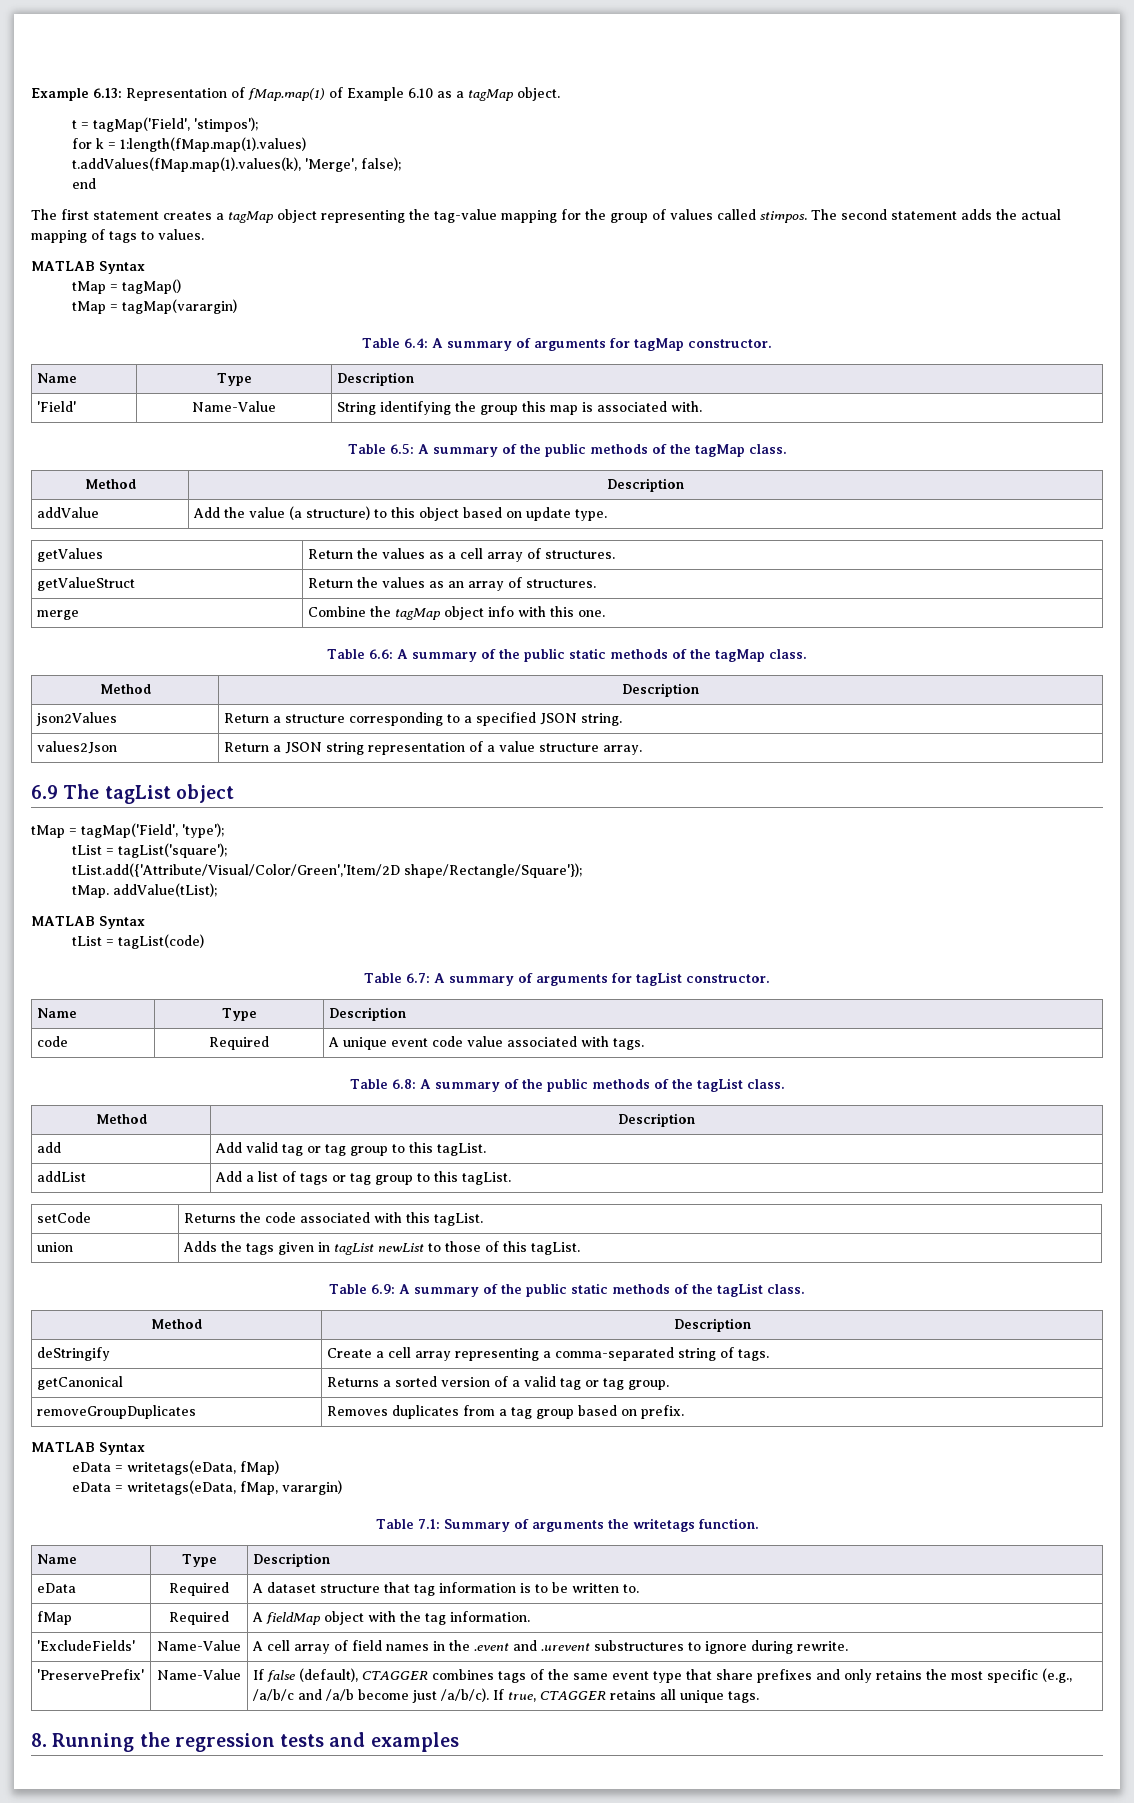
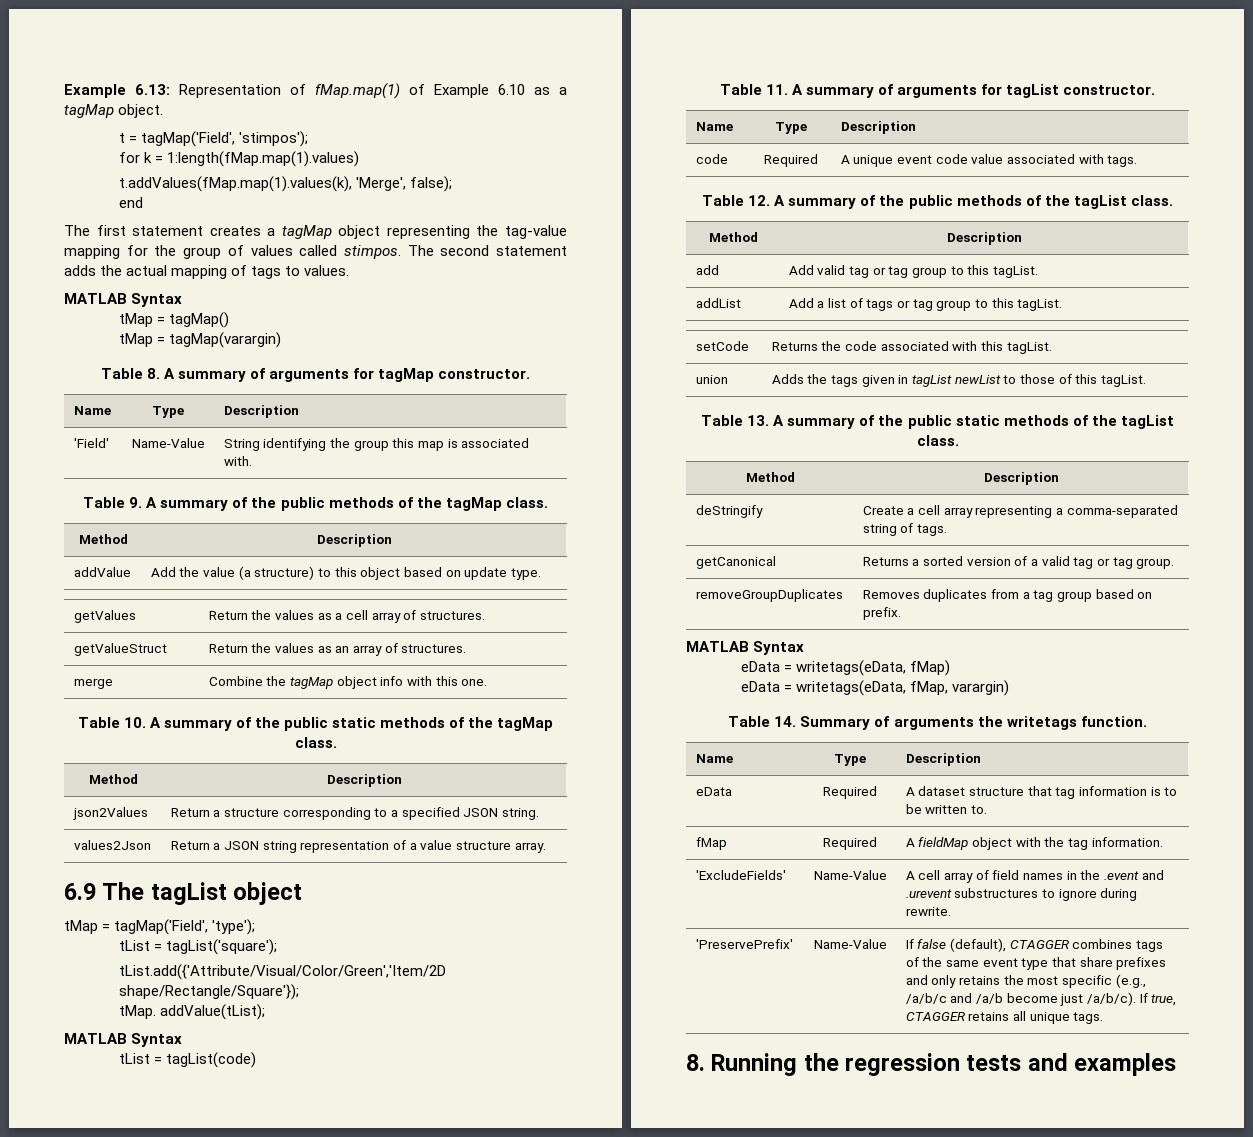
[403,338,428,348] 6.4: -> [146,368,160,379] 8.
[389,444,414,454] 6.5: -> [129,497,143,508] 9.
[368,649,393,659] 6.6: -> [123,717,146,728] 10.
[405,973,430,983] 6.7: -> [765,84,788,95] 11.
[391,1079,416,1089] 6.8: -> [748,195,771,206] 12.
[370,1284,395,1294] 6.9: -> [747,415,770,426] 13.
[417,1519,440,1529] 7.1: -> [774,716,797,727] 14.

